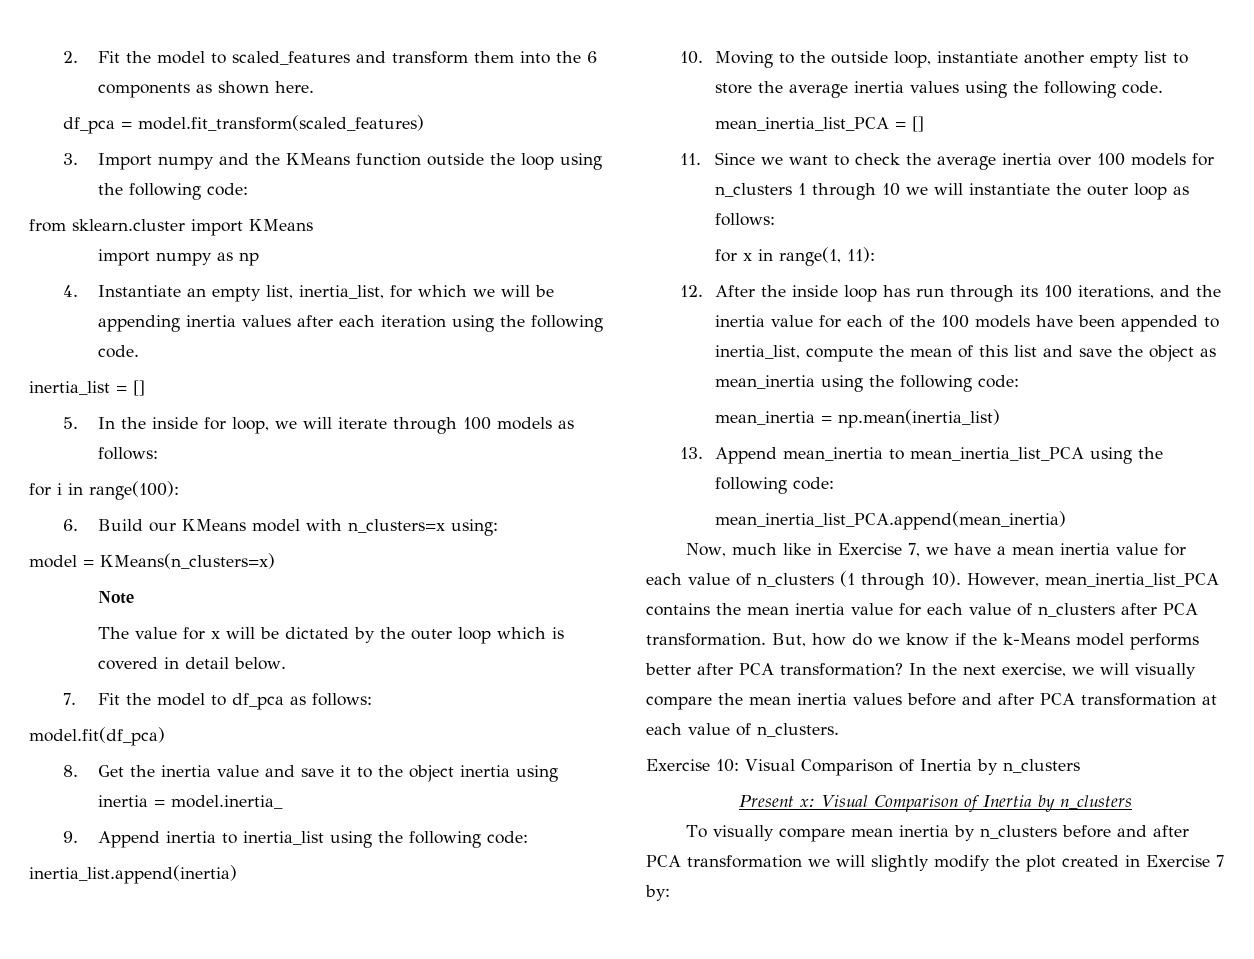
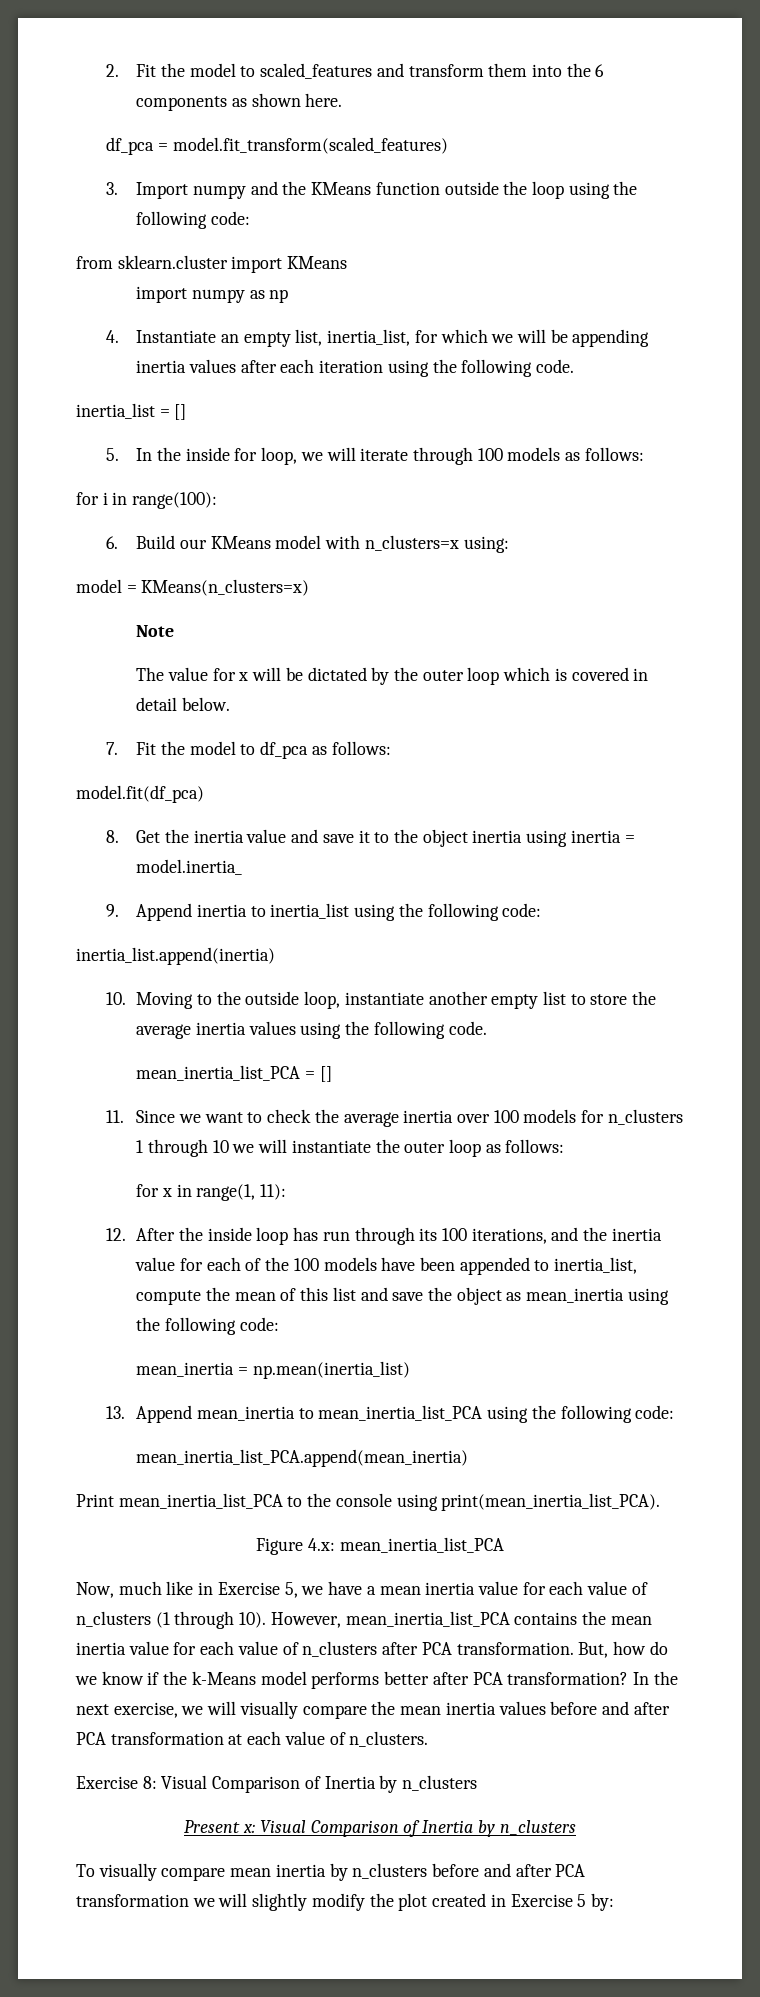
(1066, 520) none -> [76,1493,661,1511] [256,1537,504,1555] // Print mean_inertia_list_PCA to the console using print(mean_inertia_list_PCA). // Figure 4.x: mean_inertia_list_PCA
[908,543,921,557] 7, -> [284,1582,298,1598] 5,
[716,759,739,772] 10: -> [142,1776,157,1789] 8:
[1216,855,1224,867] 7 -> [577,1894,587,1907] 5

